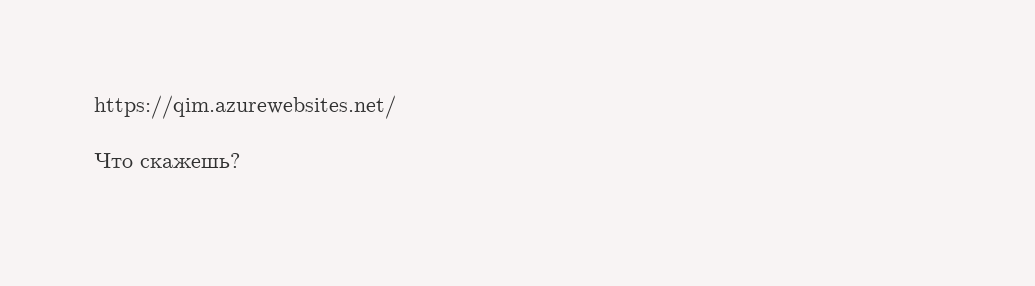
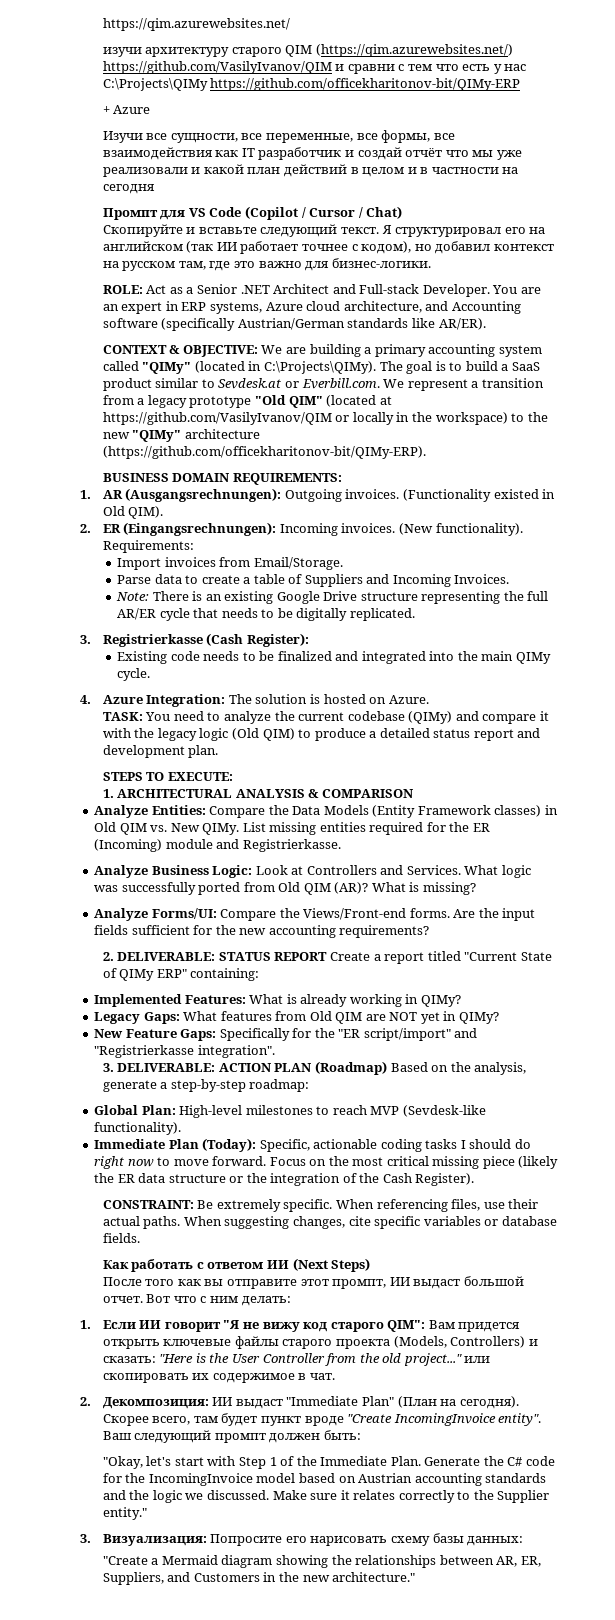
[94,153,241,168] Что скажешь? -> [102,44,513,57] [102,61,527,74] [102,78,521,91] [102,105,151,114] [102,130,455,143] [102,147,522,160] [102,164,519,177] [102,184,155,194] [102,206,403,220] [102,224,546,237] [102,241,554,254] [102,258,431,271] [102,284,541,297] [102,301,521,314] [102,318,486,331] [102,344,542,357] [102,361,540,374] [102,378,544,391] [102,395,392,408] [102,412,548,425] [102,429,260,442] [102,446,426,459] [102,473,342,485] [79,488,556,502] [102,506,164,519] [79,522,523,536] [102,540,194,553] [117,557,343,570] [117,574,510,587] [116,591,549,604] [117,608,415,621] [79,633,309,647] [117,651,551,664] [117,668,151,681] [79,694,429,707] [102,711,549,724] [102,728,541,741] [102,745,219,758] [102,772,233,781] [102,789,414,798] [94,805,558,818] [94,822,490,835] [94,839,341,852] [94,865,531,878] [94,882,476,895] [94,908,536,921] [94,925,430,938] [102,951,552,964] [102,968,260,981] [94,994,461,1007] [94,1011,499,1024] [94,1028,478,1041] [94,1045,275,1058] [102,1061,527,1075] [102,1079,310,1092] [94,1105,486,1118] [94,1122,182,1135] [94,1138,531,1152] [94,1156,559,1169] [94,1173,475,1186] [102,1199,539,1212] [102,1216,557,1229] [102,1233,140,1243] [102,1258,371,1272] [102,1276,524,1289] [102,1294,291,1306] [79,1320,521,1332] [102,1336,538,1349] [102,1353,491,1366] [102,1373,335,1383] [79,1396,519,1409] [102,1413,542,1426] [102,1430,361,1443] [102,1456,555,1469] [102,1473,547,1486] [102,1490,550,1503] [102,1507,147,1520] [79,1533,524,1546] [102,1555,541,1568] [102,1572,416,1585] изучи архитектуру старого QIM (https://qim.azurewebsites.net/) https://github.com/VasilyIvanov/QIM и сравни с тем что есть у нас C:\Projects\QIMy https://github.com/officekharitonov-bit/QIMy-ERP // + Azure // Изучи все сущности, все переменные, все формы, все взаимодействия как IT разработчик и создай отчёт что мы уже реализовали и какой план действий в целом и в частности на сегодня // Промпт для VS Code (Copilot / Cursor / Chat) // Скопируйте и вставьте следующий текст. Я структурировал его на английском (так ИИ работает точнее с кодом), но добавил контекст на русском там, где это важно для бизнес-логики. // ROLE: Act as a Senior .NET Architect and Full-stack Developer. You are an expert in ERP systems, Azure cloud architecture, and Accounting software (specifically Austrian/German standards like AR/ER). // CONTEXT & OBJECTIVE: We are building a primary accounting system called "QIMy" (located in C:\Projects\QIMy). The goal is to build a SaaS product similar to Sevdesk.at or Everbill.com. We represent a transition from a legacy prototype "Old QIM" (located at https://github.com/VasilyIvanov/QIM or locally in the workspace) to the new "QIMy" architecture (https://github.com/officekharitonov-bit/QIMy-ERP). // BUSINESS DOMAIN REQUIREMENTS: // 1. AR (Ausgangsrechnungen): Outgoing invoices. (Functionality existed in Old QIM). // 2. ER (Eingangsrechnungen): Incoming invoices. (New functionality). Requirements: // Import invoices from Email/Storage. // Parse data to create a table of Suppliers and Incoming Invoices. // Note: There is an existing Google Drive structure representing the full AR/ER cycle that needs to be digitally replicated. // 3. Registrierkasse (Cash Register): // Existing code needs to be finalized and integrated into the main QIMy cycle. // 4. Azure Integration: The solution is hosted on Azure. // TASK: You need to analyze the current codebase (QIMy) and compare it with the legacy logic (Old QIM) to produce a detailed status report and development plan. // STEPS TO EXECUTE: // 1. ARCHITECTURAL ANALYSIS & COMPARISON // Analyze Entities: Compare the Data Models (Entity Framework classes) in Old QIM vs. New QIMy. List missing entities required for the ER (Incoming) module and Registrierkasse. // Analyze Business Logic: Look at Controllers and Services. What logic was successfully ported from Old QIM (AR)? What is missing? // Analyze Forms/UI: Compare the Views/Front-end forms. Are the input fields sufficient for the new accounting requirements? // 2. DELIVERABLE: STATUS REPORT Create a report titled "Current State of QIMy ERP" containing: // Implemented Features: What is already working in QIMy? // Legacy Gaps: What features from Old QIM are NOT yet in QIMy? // New Feature Gaps: Specifically for the "ER script/import" and "Registrierkasse integration". // 3. DELIVERABLE: ACTION PLAN (Roadmap) Based on the analysis, generate a step-by-step roadmap: // Global Plan: High-level milestones to reach MVP (Sevdesk-like functionality). // Immediate Plan (Today): Specific, actionable coding tasks I should do right now to move forward. Focus on the most critical missing piece (likely the ER data structure or the integration of the Cash Register). // CONSTRAINT: Be extremely specific. When referencing files, use their actual paths. When suggesting changes, cite specific variables or database fields. // Как работать с ответом ИИ (Next Steps) // После того как вы отправите этот промпт, ИИ выдаст большой отчет. Вот что с ним делать: // 1. Если ИИ говорит "Я не вижу код старого QIM": Вам придется открыть ключевые файлы старого проекта (Models, Controllers) и сказать: "Here is the User Controller from the old project..." или скопировать их содержимое в чат. // 2. Декомпозиция: ИИ выдаст "Immediate Plan" (План на сегодня). Скорее всего, там будет пункт вроде "Create IncomingInvoice entity". Ваш следующий промпт должен быть: // "Okay, let's start with Step 1 of the Immediate Plan. Generate the C# code for the IncomingInvoice model based on Austrian accounting standards and the logic we discussed. Make sure it relates correctly to the Supplier entity." // 3. Визуализация: Попросите его нарисовать схему базы данных: // "Create a Mermaid diagram showing the relationships between AR, ER, Suppliers, and Customers in the new architecture."

